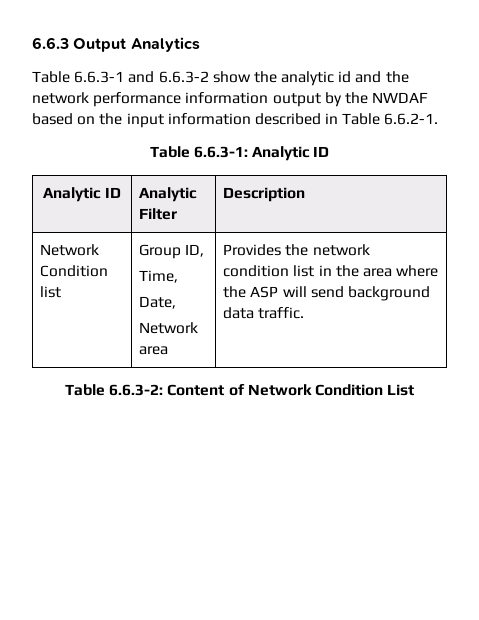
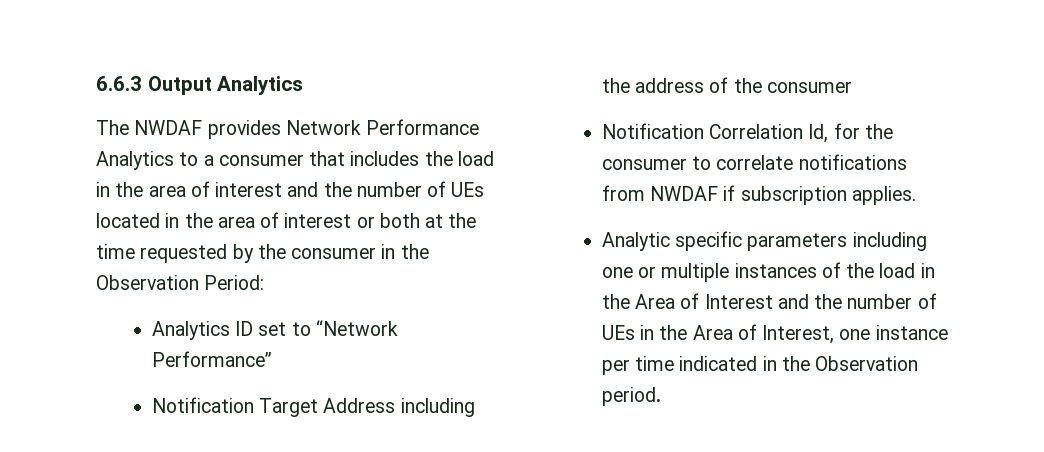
[32,71,409,86] [32,92,429,107] [32,113,439,128] [149,146,330,161] [43,187,121,202] [139,187,198,202] [139,208,178,220] [223,187,306,202] [40,244,100,256] [40,265,109,277] [40,286,62,298] [139,244,205,259] [139,270,179,283] [139,296,177,309] [139,322,199,334] [139,346,169,355] [223,244,370,256] [223,265,439,277] [223,286,431,301] [223,307,305,319] [64,384,415,396] Table 6.6.3-1 and 6.6.3-2 show the analytic id and the network performance information output by the NWDAF based on the input information described in Table 6.6.2-1. // Table 6.6.3-1: Analytic ID // Analytic ID | Analytic Filter | Description // Network Condition list | Group ID, // Time, // Date, // Network area | Provides the network condition list in the area where the ASP will send background data traffic. // Table 6.6.3-2: Content of Network Condition List -> [96,119,480,139] [96,151,494,170] [96,181,485,197] [96,212,477,228] [96,244,429,263] [96,275,265,290] [151,320,398,340] [151,351,272,367] [151,397,475,417] [601,77,852,93] [601,123,893,143] [601,154,907,170] [601,185,916,205] [601,231,927,251] [601,262,935,282] [601,293,937,309] [601,324,948,344] [601,356,919,375] [601,387,661,406] The NWDAF provides Network Performance Analytics to a consumer that includes the load in the area of interest and the number of UEs located in the area of interest or both at the time requested by the consumer in the Observation Period: // Analytics ID set to “Network Performance” // Notification Target Address including the address of the consumer // Notification Correlation Id, for the consumer to correlate notifications from NWDAF if subscription applies. // Analytic specific parameters including one or multiple instances of the load in the Area of Interest and the number of UEs in the Area of Interest, one instance per time indicated in the Observation period.

